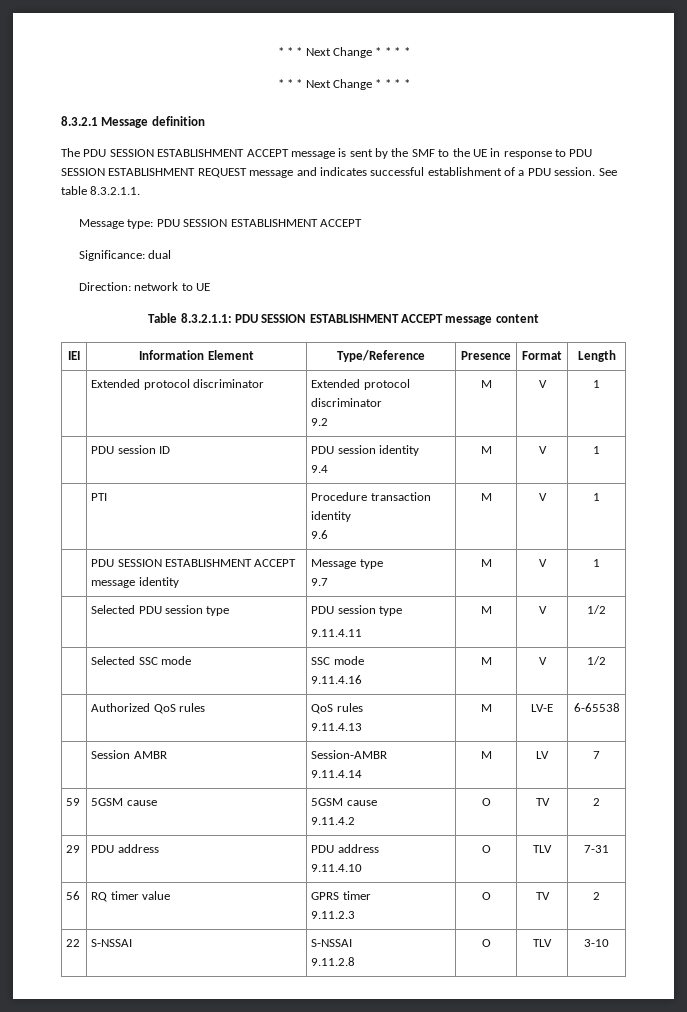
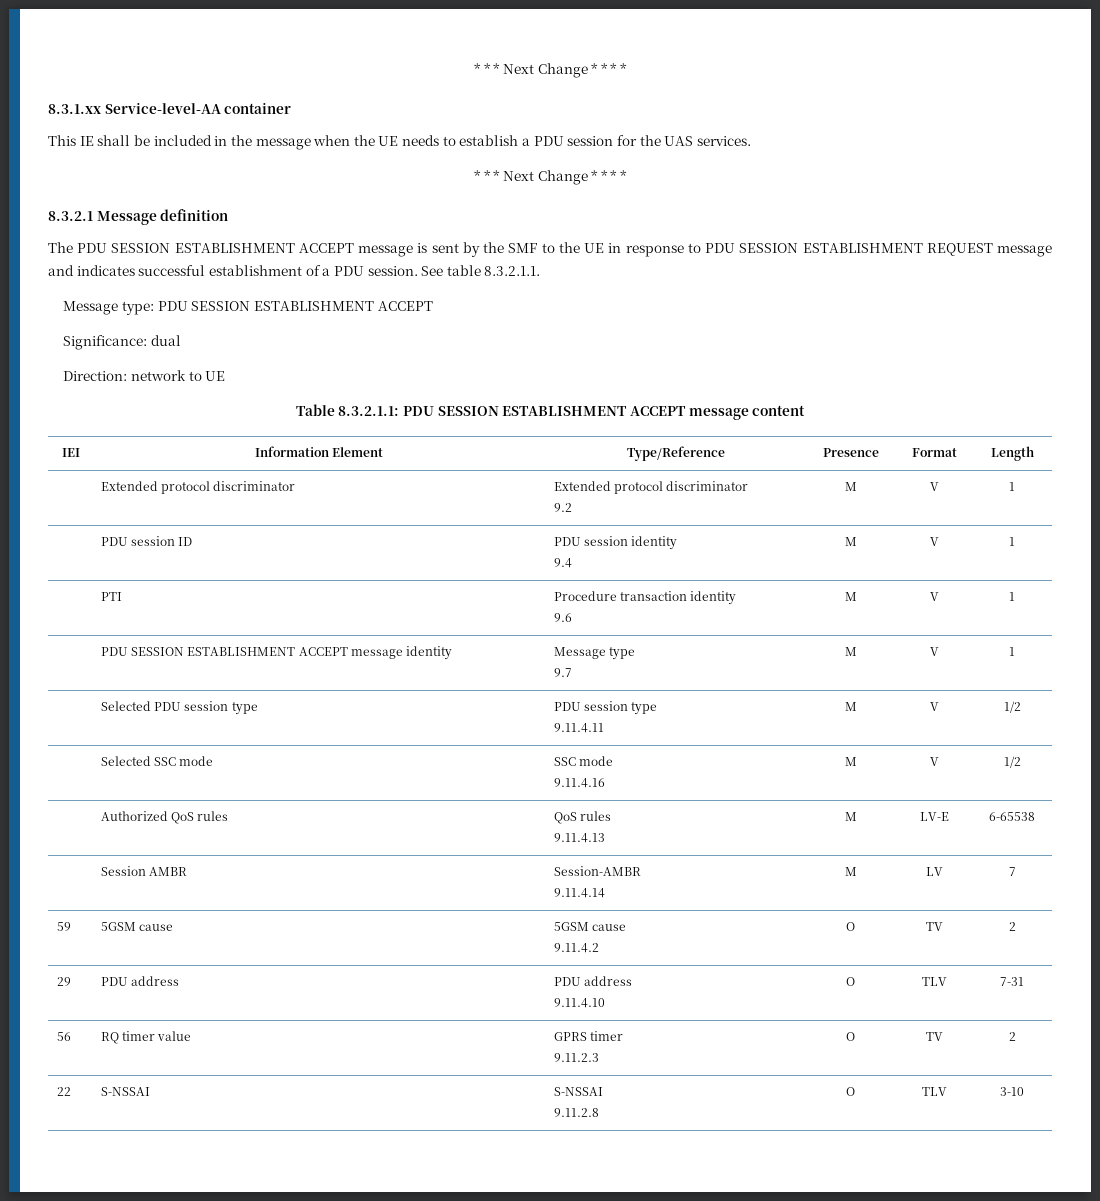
[277,47,410,58] * * * Next Change * * * * -> [473,63,628,78] [48,103,292,114] [48,135,751,150] * * * Next Change * * * * // 8.3.1.xx Service-level-AA container // This IE shall be included in the message when the UE needs to establish a PDU session for the UAS services.

